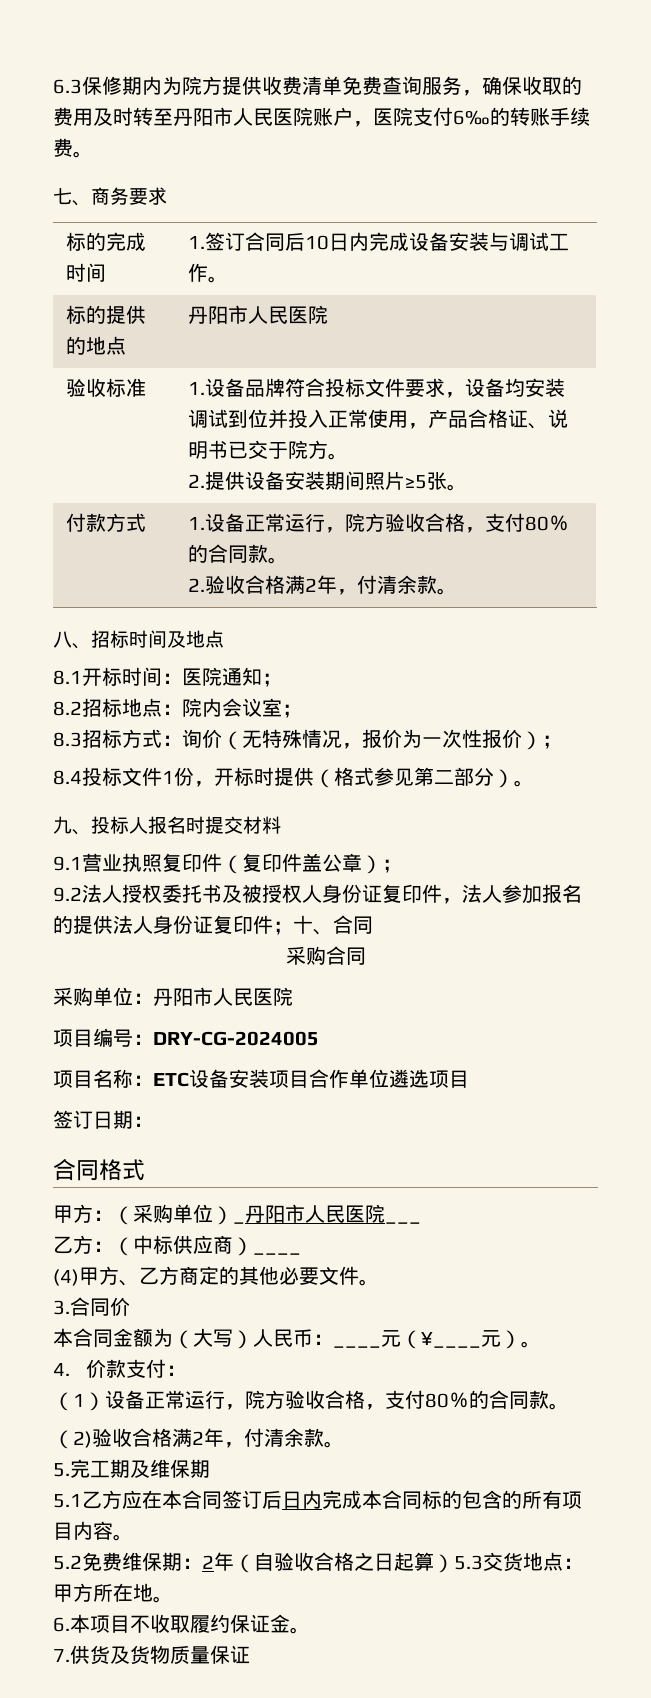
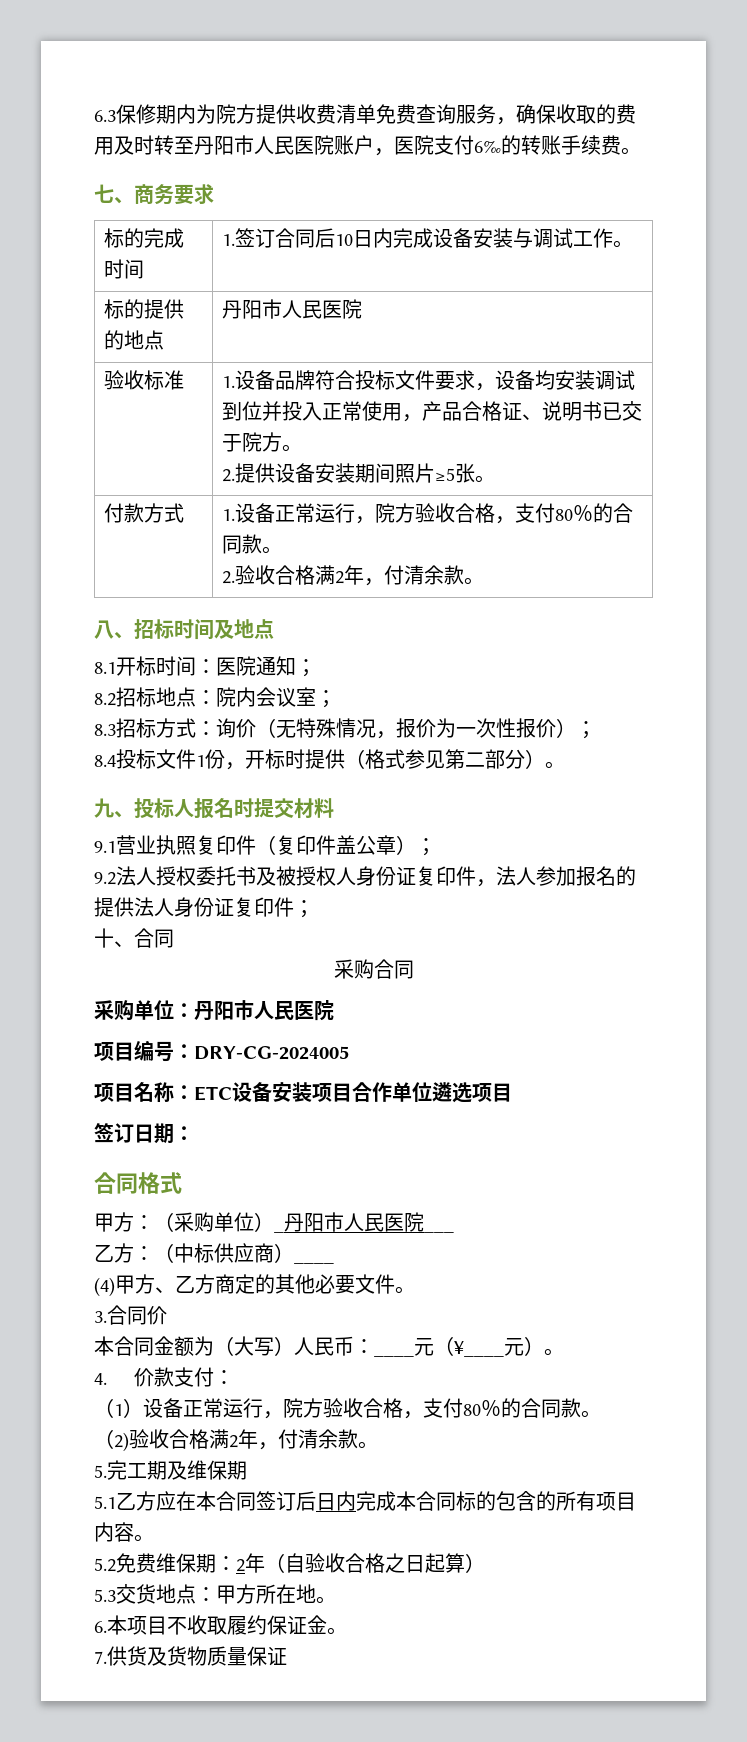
(293, 928) none -> (314, 909) //
(454, 1563) none -> (485, 1563) //

